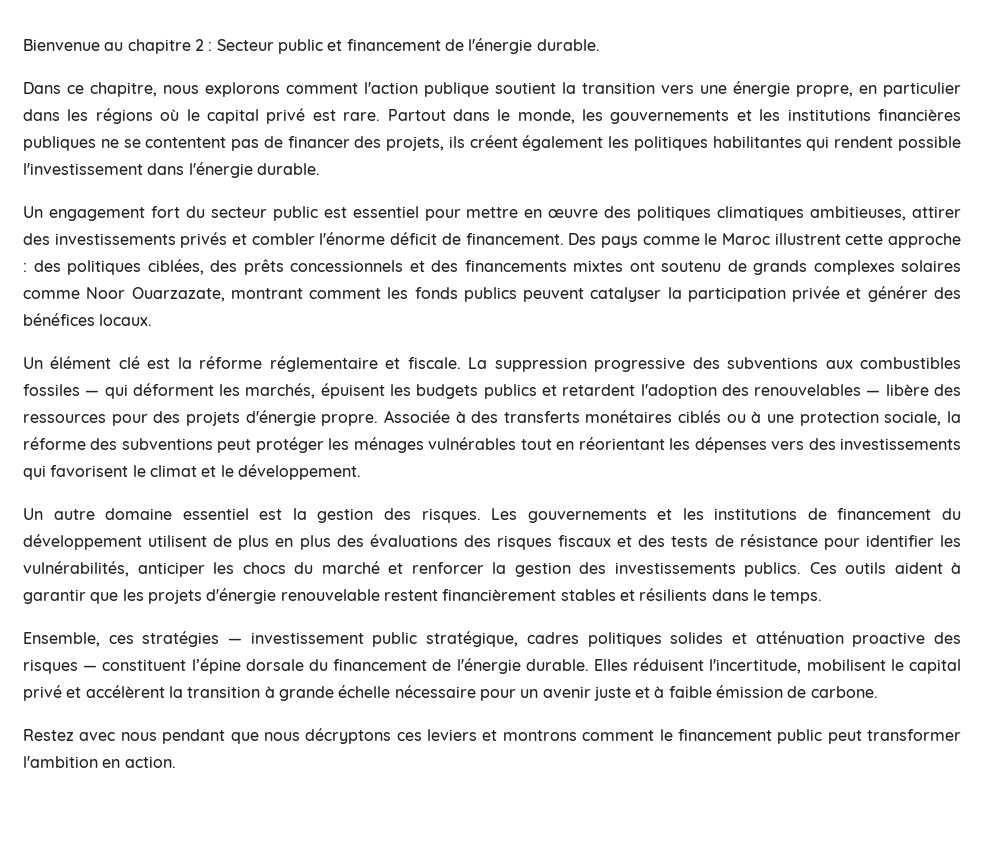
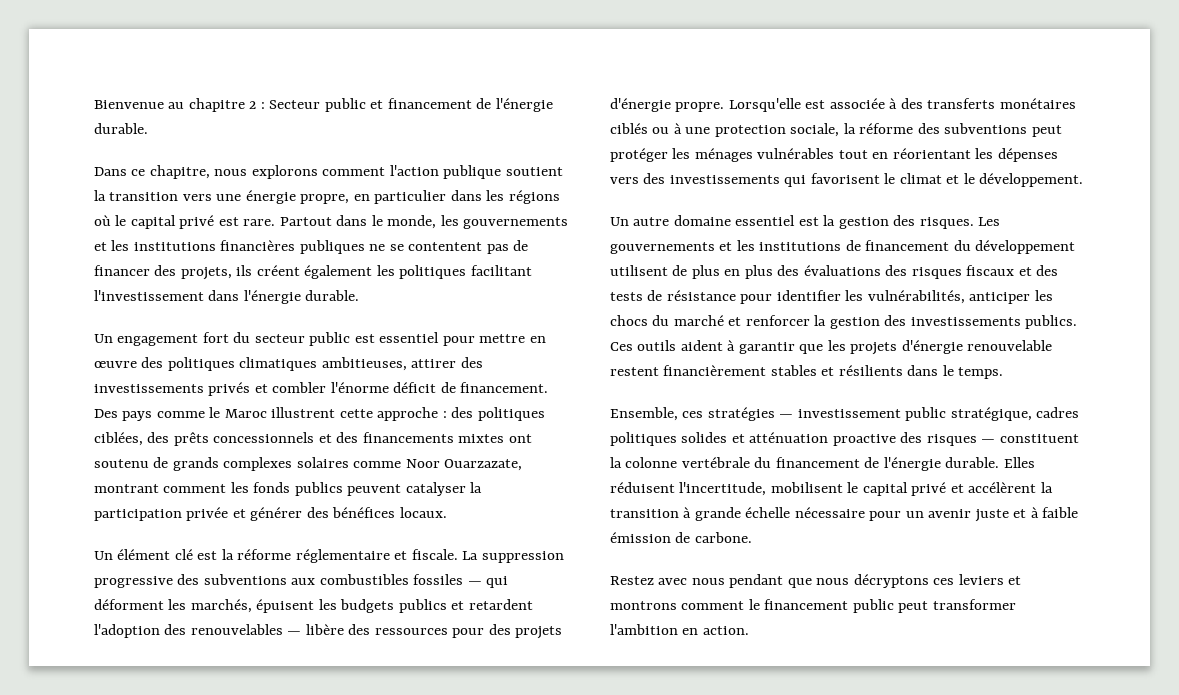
[712,136,961,151] habilitantes qui rendent possible -> [470,265,532,276] facilitant
[383,410,450,423] Associée -> [728,98,885,112] Lorsqu'elle est associée
[191,658,304,674] l’épine dorsale -> [610,457,750,468] la colonne vertébrale

